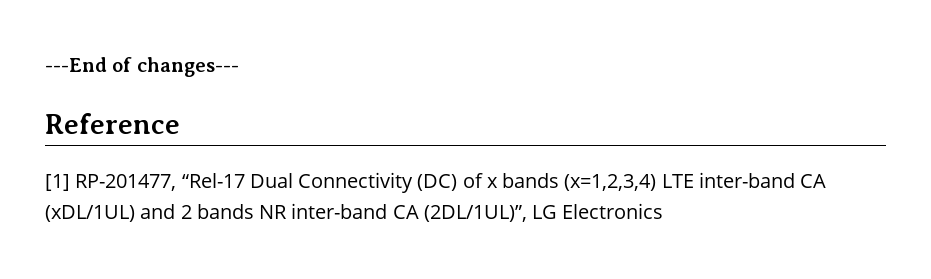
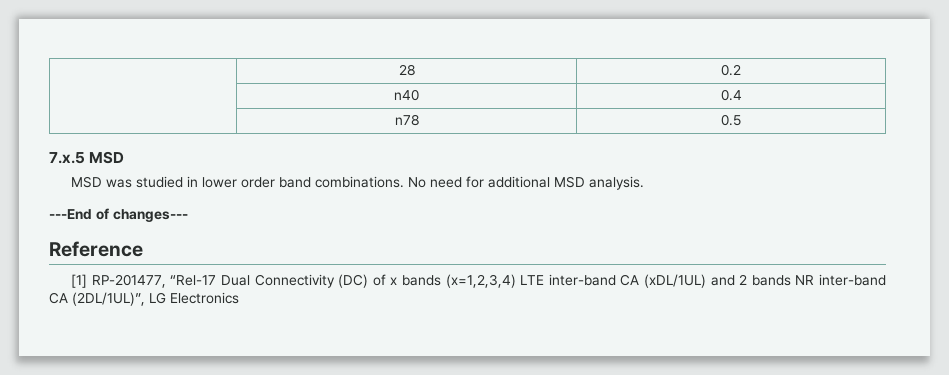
(45, 64) none -> [398,64,415,76] [721,64,741,76] [394,89,419,101] [720,89,742,101] [394,114,419,126] [721,114,741,126] [49,151,125,164] [71,176,645,190] | 28 | 0.2 // | n40 | 0.4 // | n78 | 0.5 // 7.x.5 MSD // MSD was studied in lower order band combinations. No need for additional MSD analysis. //

